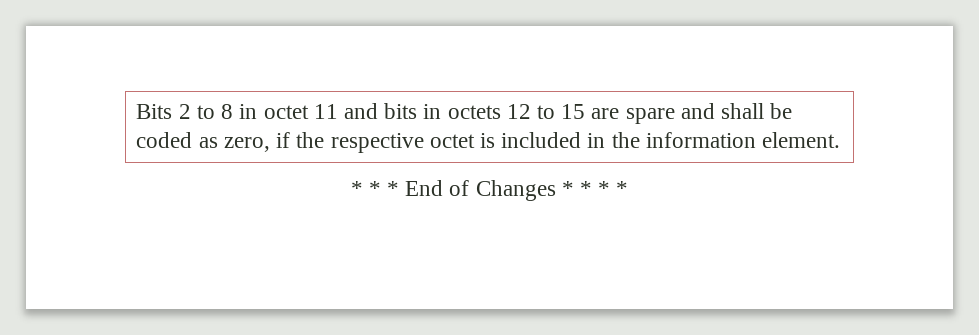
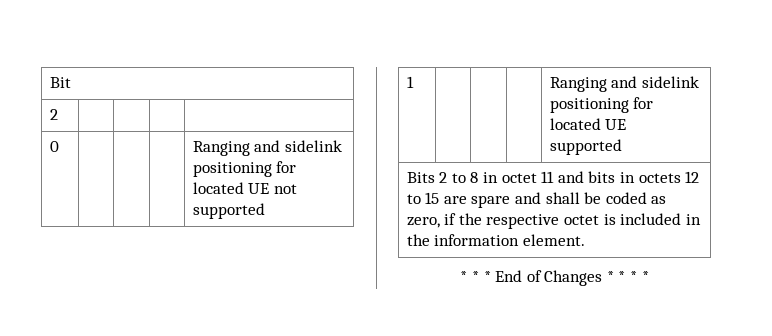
(136, 111) none -> [49,77,71,88] [49,109,58,120] [49,141,59,152] [192,140,342,156] [192,161,297,177] [192,182,297,194] [192,203,265,219] [406,76,414,88] [549,76,699,92] [549,97,654,113] [549,118,627,130] [549,139,622,155] Bit // 2 | | | | // 0 | | | | Ranging and sidelink positioning for located UE not supported // 1 | | | | Ranging and sidelink positioning for located UE supported //

